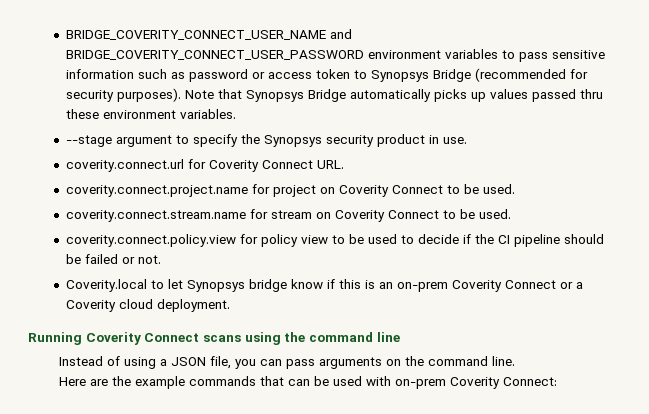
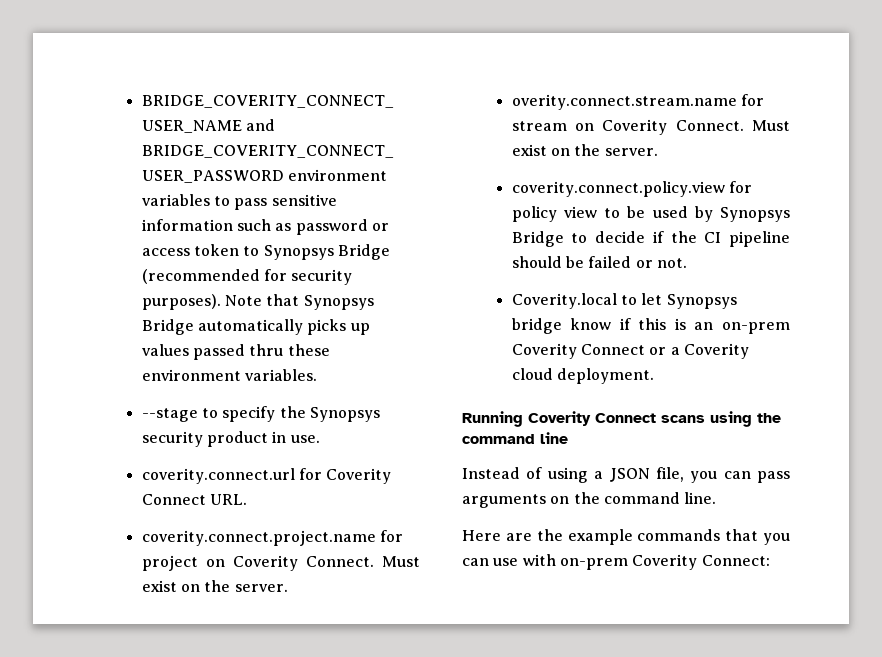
[116,135,173,147] argument -> (198, 415) none
[392,184,516,194] [66,209,512,222] Connect to be used. // coverity.connect.stream.name for stream on Coverity Connect to be used. -> [305,556,421,567] [141,580,288,592] [511,94,764,110] [511,119,790,135] [511,144,658,156] Connect. Must exist on the server. // overity.connect.stream.name for stream on Coverity Connect. Must exist on the server.
(398, 239) none -> [694,206,790,222] [511,231,564,247] by Synopsys Bridge
[287,376,362,386] can be used -> [763,533,790,545] [462,558,519,566] you can use

